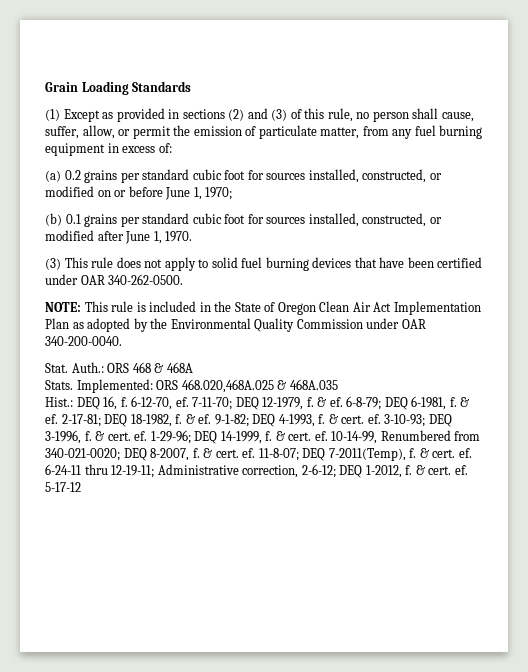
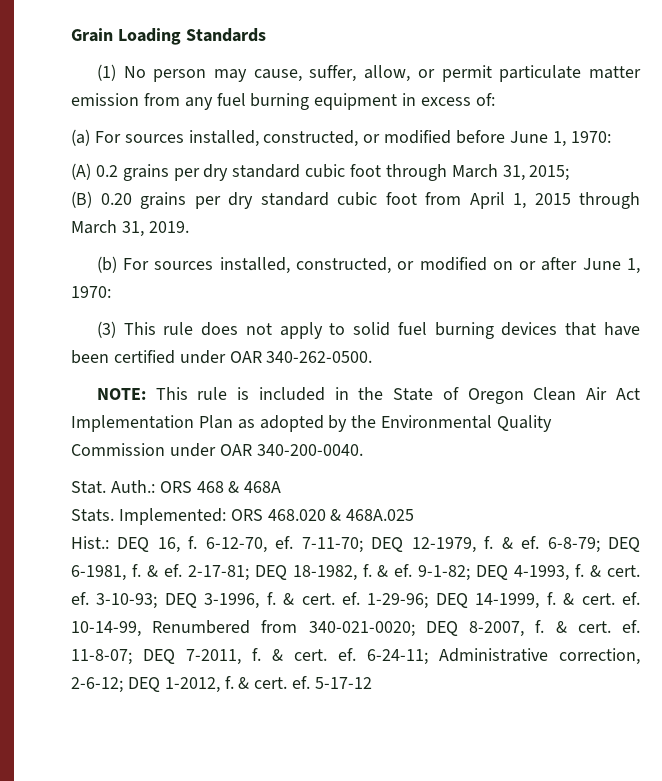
[63,108,439,122] Except as provided in sections (2) and (3) of this rule, no person shall -> [123,66,248,82] No person may
[173,125,360,139] the emission of particulate matter, -> [499,65,642,82] [71,93,139,106] particulate matter emission
(61, 176) none -> [94,130,611,147] [71,163,91,180] For sources installed, constructed, or modified before June 1, 1970: // (A)
[142,169,264,180] standard cubic foot for -> [203,164,570,181] [71,191,640,209] [71,220,189,237] [96,256,150,273] dry standard cubic foot through March 31, 2015; // (B) 0.20 grains per dry standard cubic foot from April 1, 2015 through March 31, 2019. // (b) For
[128,186,233,200] [45,213,442,227] [45,230,94,241] before June 1, 1970; // (b) 0.1 grains per standard cubic foot for sources installed, constructed, or modified -> (537, 265) none
[165,231,193,242] 1970. -> [71,286,111,298] 1970:
[181,379,338,393] 468.020,468A.025 & 468A.035 -> [267,509,415,521] 468.020 & 468A.025
[328,448,472,461] [45,464,155,478] 7-2011(Temp), f. & cert. ef. 6-24-11 thru 12-19-11; -> [186,648,428,665] 7-2011, f. & cert. ef. 6-24-11;

